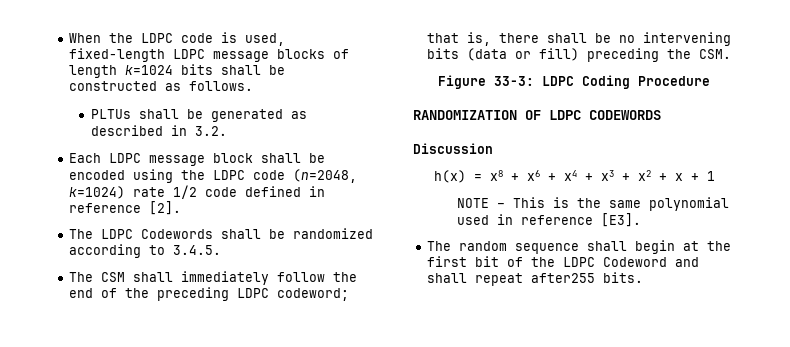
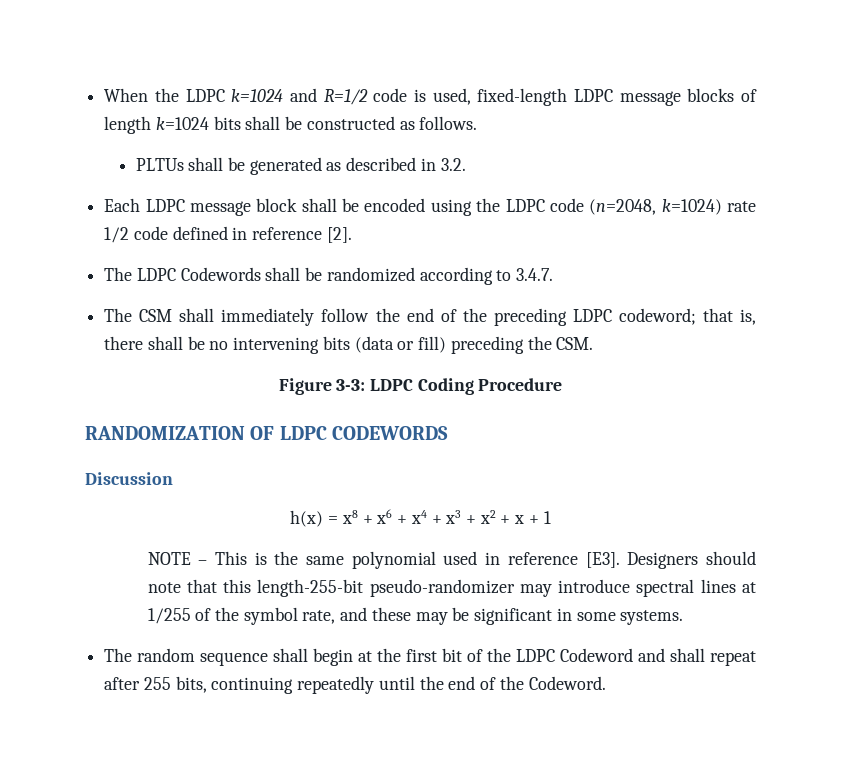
(173, 38) none -> [231,88,368,105] k=1024 and R=1/2
[172,245,221,255] 3.4.5. -> [516,268,554,281] 3.4.7.
[494,76,534,86] 33-3: -> [336,379,366,391] 3-3:
(641, 220) none -> [627,551,756,569] [147,579,756,597] [147,607,684,625] Designers should note that this length-255-bit pseudo-randomizer may introduce spectral lines at 1/255 of the symbol rate, and these may be significant in some systems.
[530,272,643,283] after255 bits. -> [104,676,606,694] after 255 bits, continuing repeatedly until the end of the Codeword.

